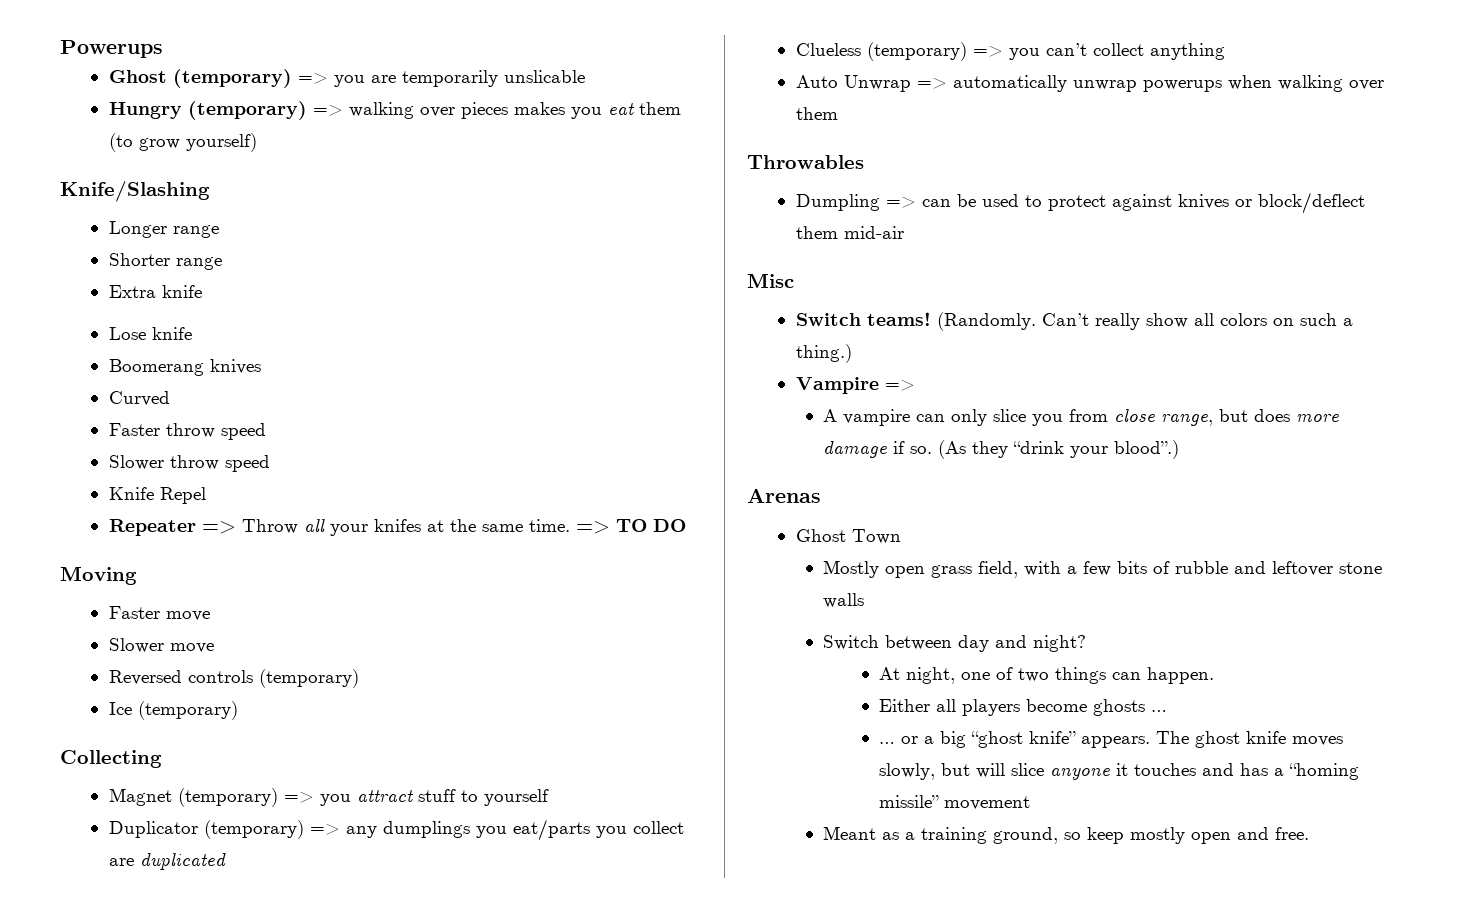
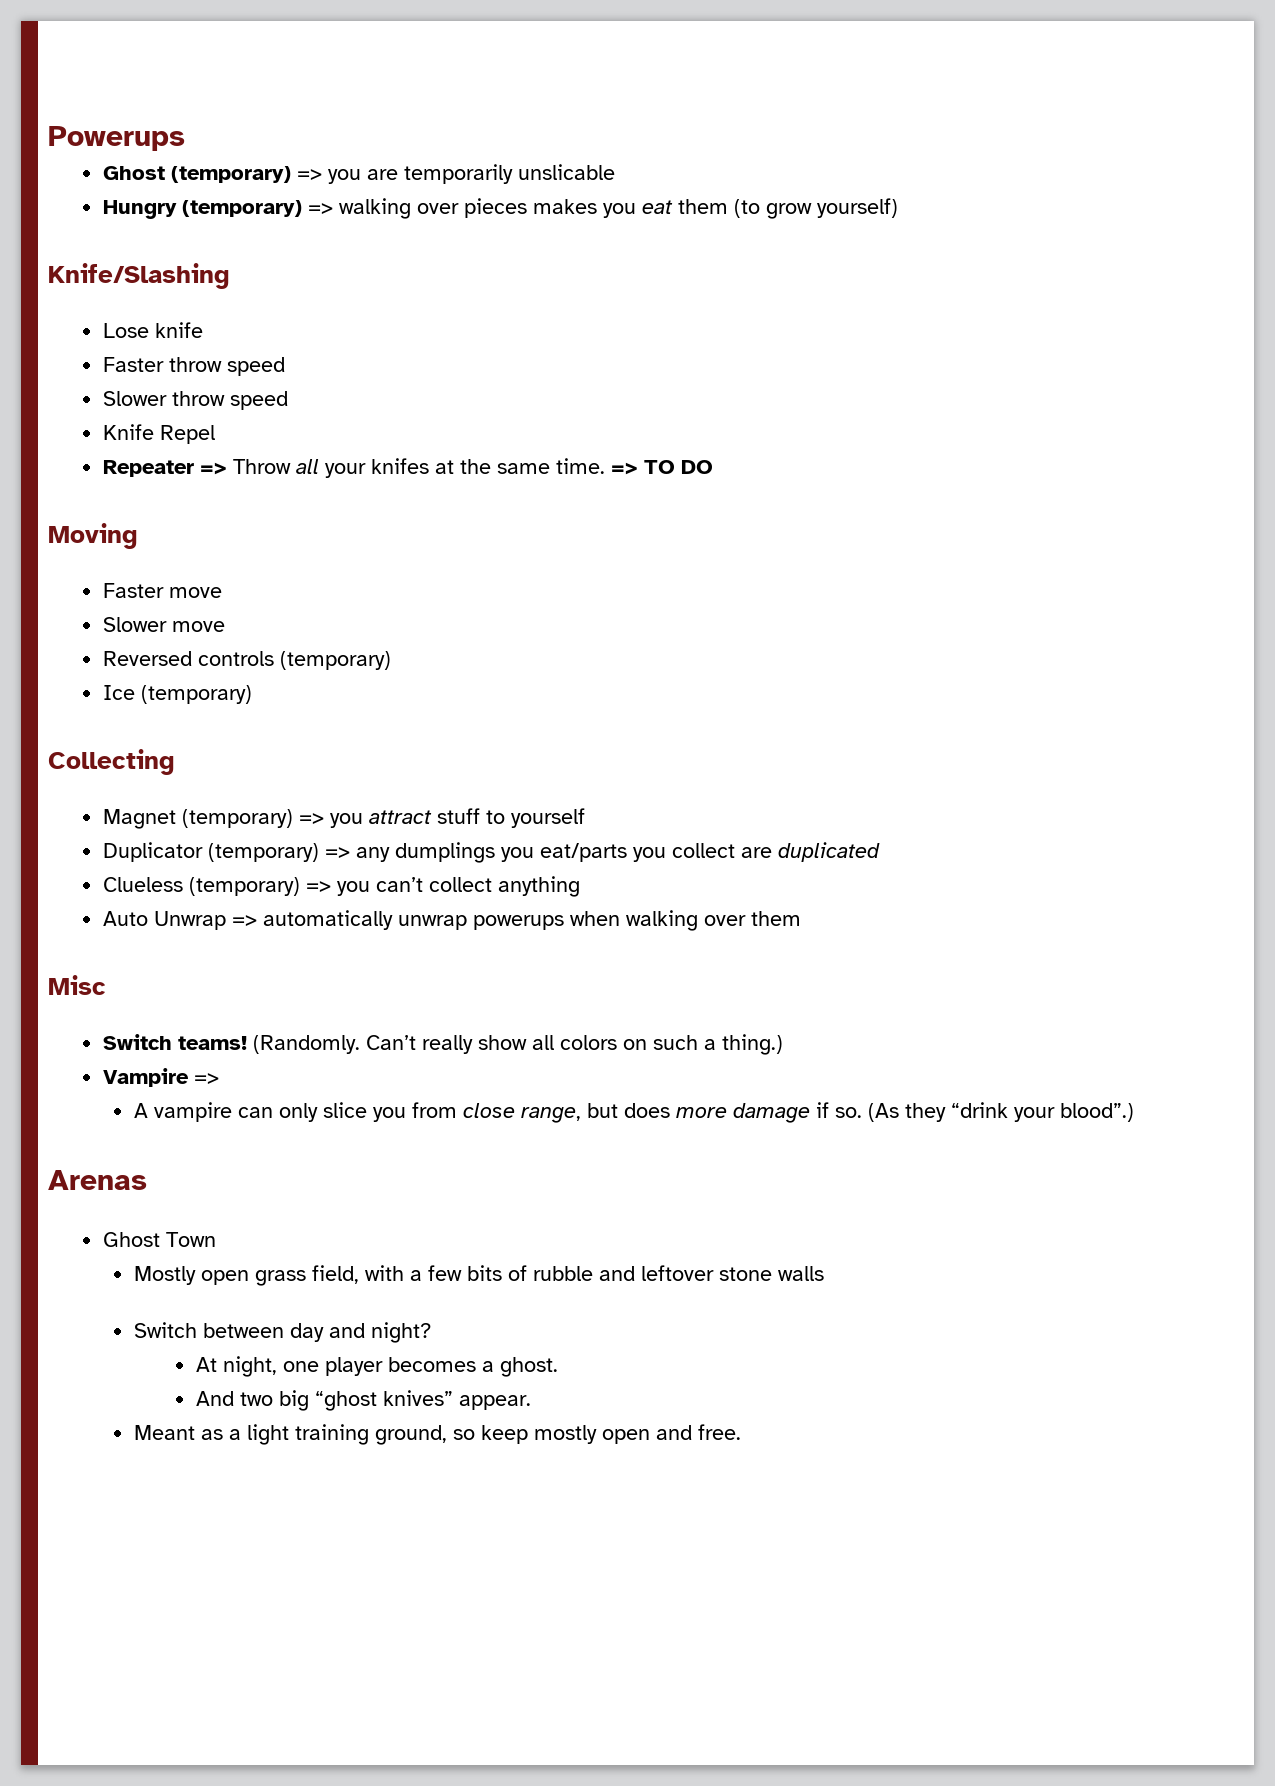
[108,221,219,238] [108,253,222,270] [108,285,202,298] // Longer range // Shorter range // Extra knife -> (230, 276) none
[108,359,261,376] [108,391,170,406] // Boomerang knives // Curved -> (204, 330) none
[747,155,864,169] [795,192,1365,214] [795,226,904,239] // Throwables // Dumpling => can be used to protect against knives or block/deflect them mid-air -> (802, 918) none
[995,667,1214,684] [878,699,1167,716] [878,731,1343,748] [878,763,1359,780] [878,795,1030,810] of two things can happen. // Either all players become ghosts … // … or a big “ghost knife” appears. The ghost knife moves slowly, but will slice anyone it touches and has a “homing missile” movement -> [325,1357,559,1377] [196,1390,532,1411] player becomes a ghost. // And two big “ghost knives” appear.
(916, 836) none -> [247,1424,290,1445] light

